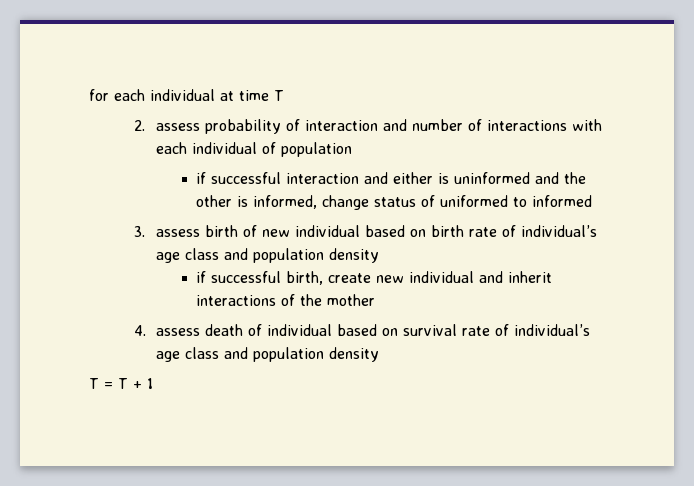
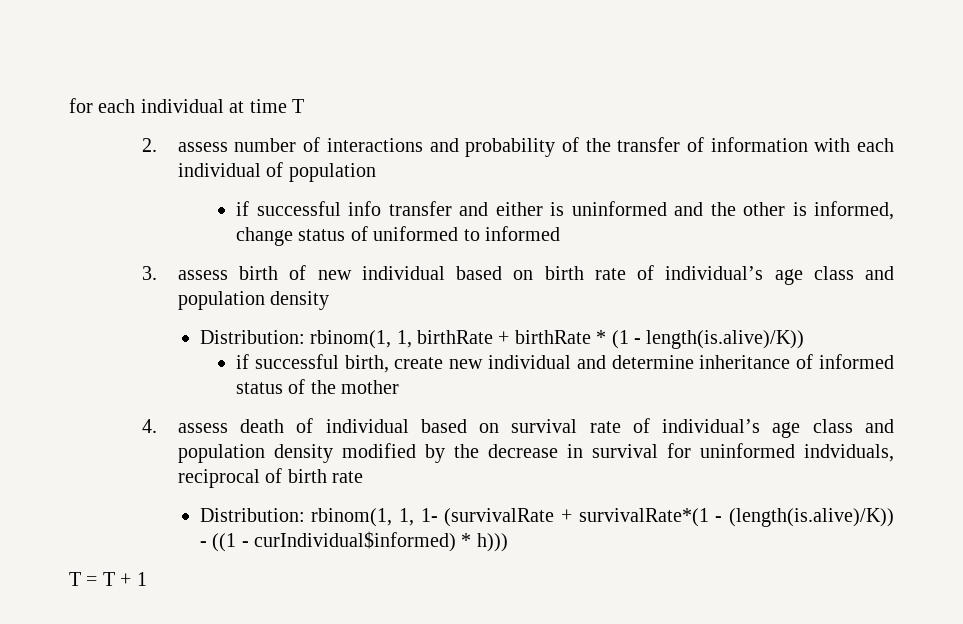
[205,119,568,134] probability of interaction and number of interactions -> [234,137,808,157] number of interactions and probability of the transfer of information
[285,173,359,184] interaction -> [348,201,452,216] info transfer
(380, 255) none -> [199,330,805,349] // Distribution: rbinom(1, 1, birthRate + birthRate * (1 - length(is.alive)/K))
[507,271,552,283] [195,295,276,306] inherit interactions -> [611,354,894,369] [236,382,284,394] determine inheritance of informed status
(380, 354) none -> [341,443,894,463] [177,468,363,488] [199,508,894,527] [199,531,508,552] modified by the decrease in survival for uninformed indviduals, reciprocal of birth rate // Distribution: rbinom(1, 1, 1- (survivalRate + survivalRate*(1 - (length(is.alive)/K)) - ((1 - curIndividual$informed) * h)))

